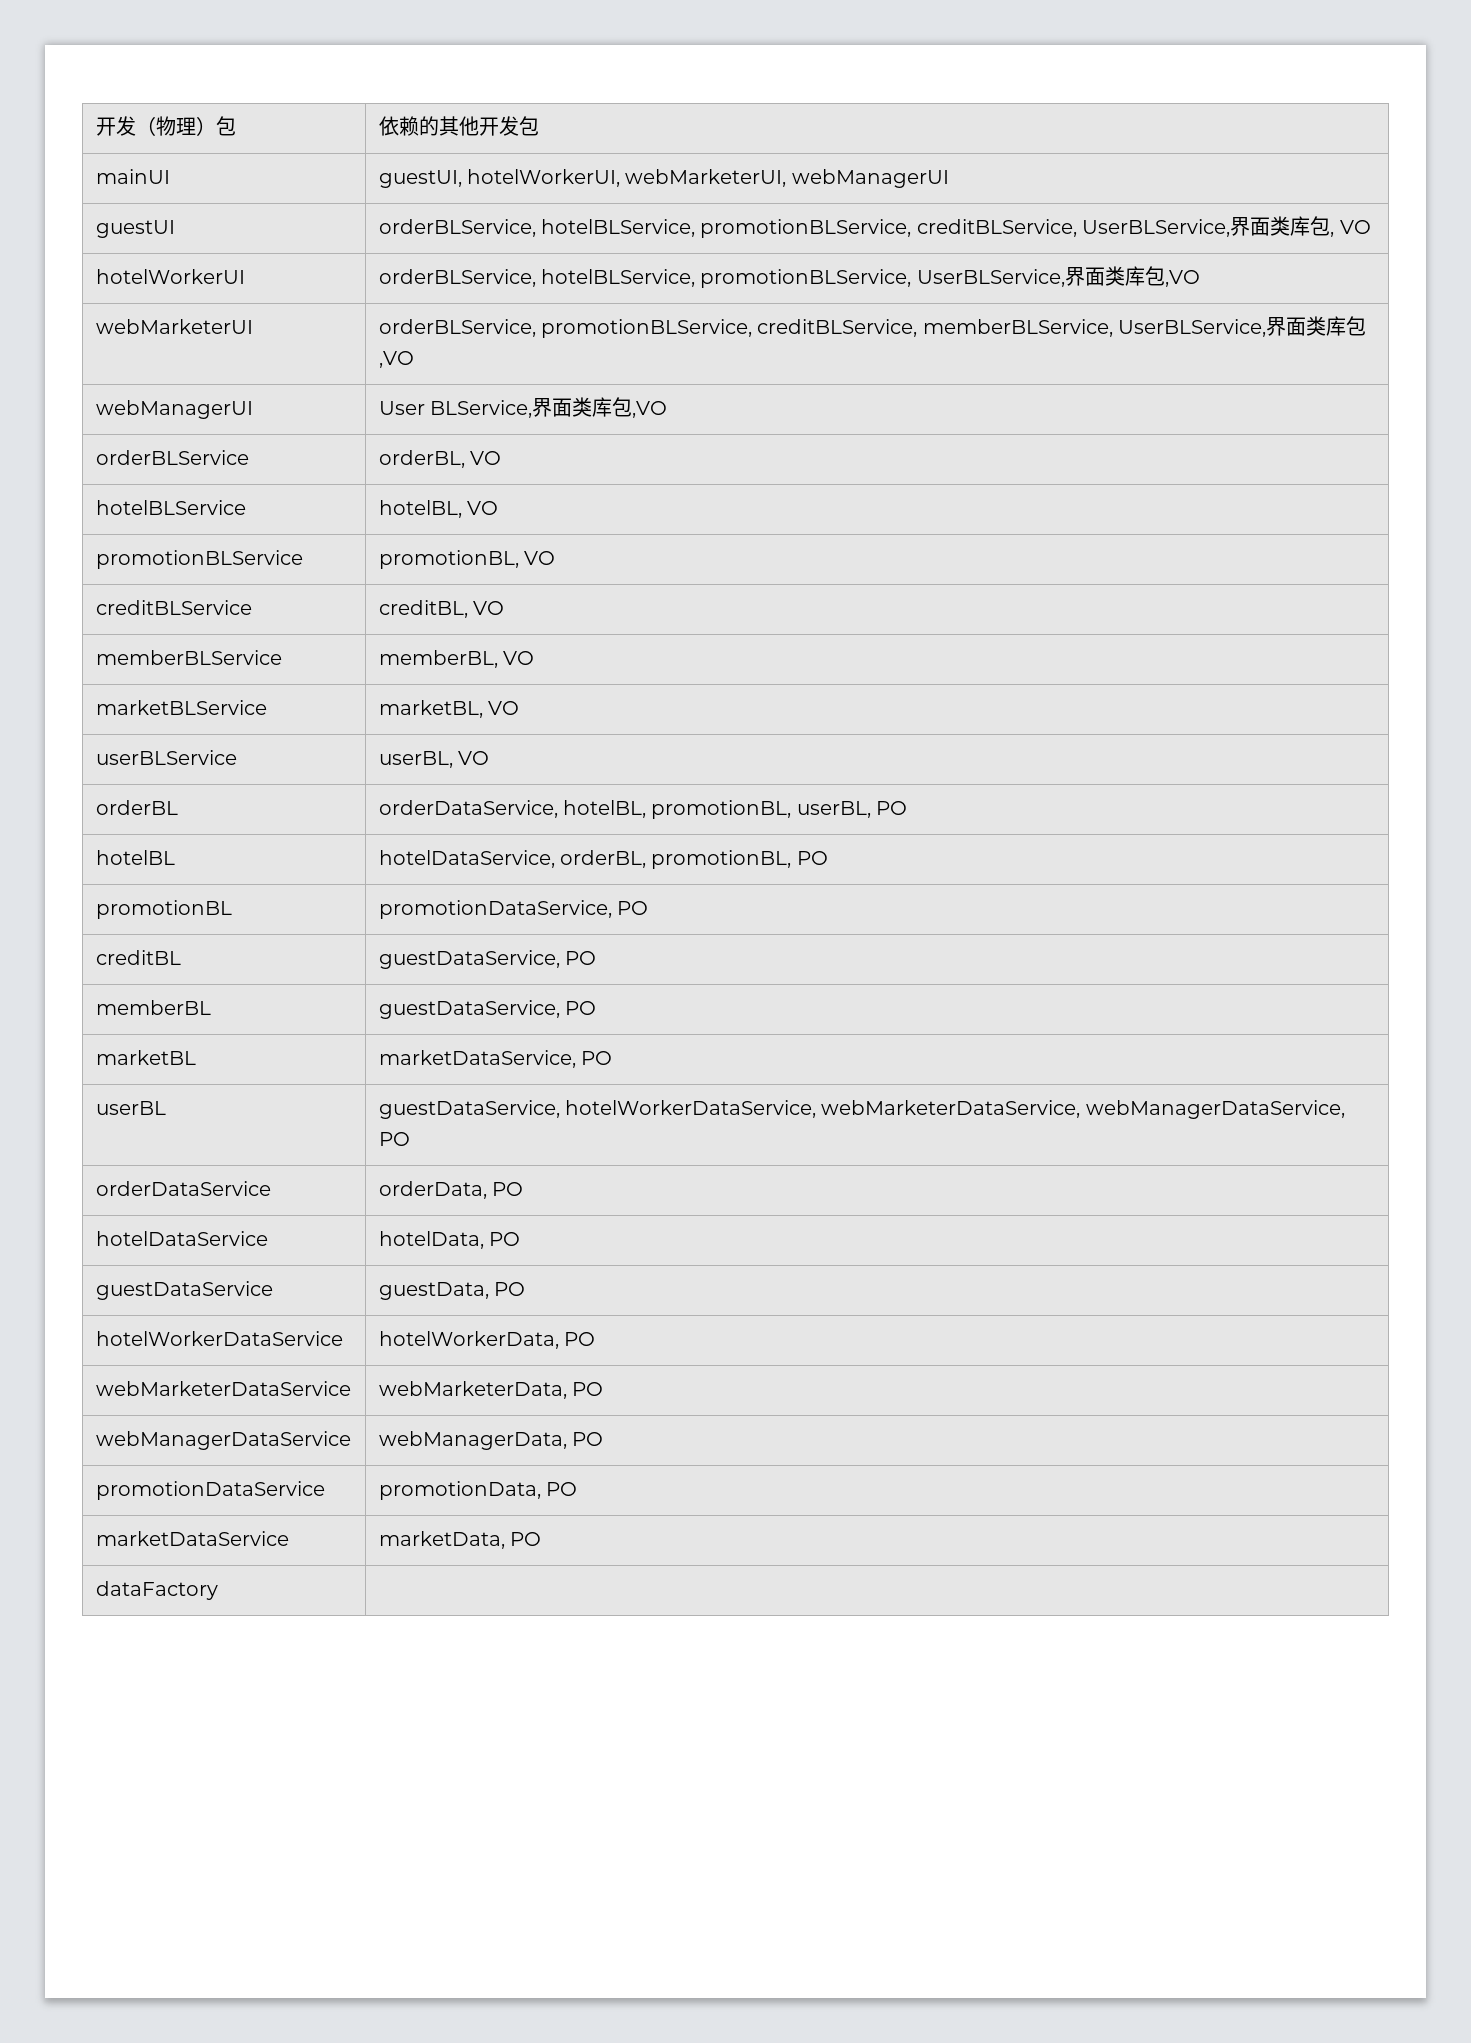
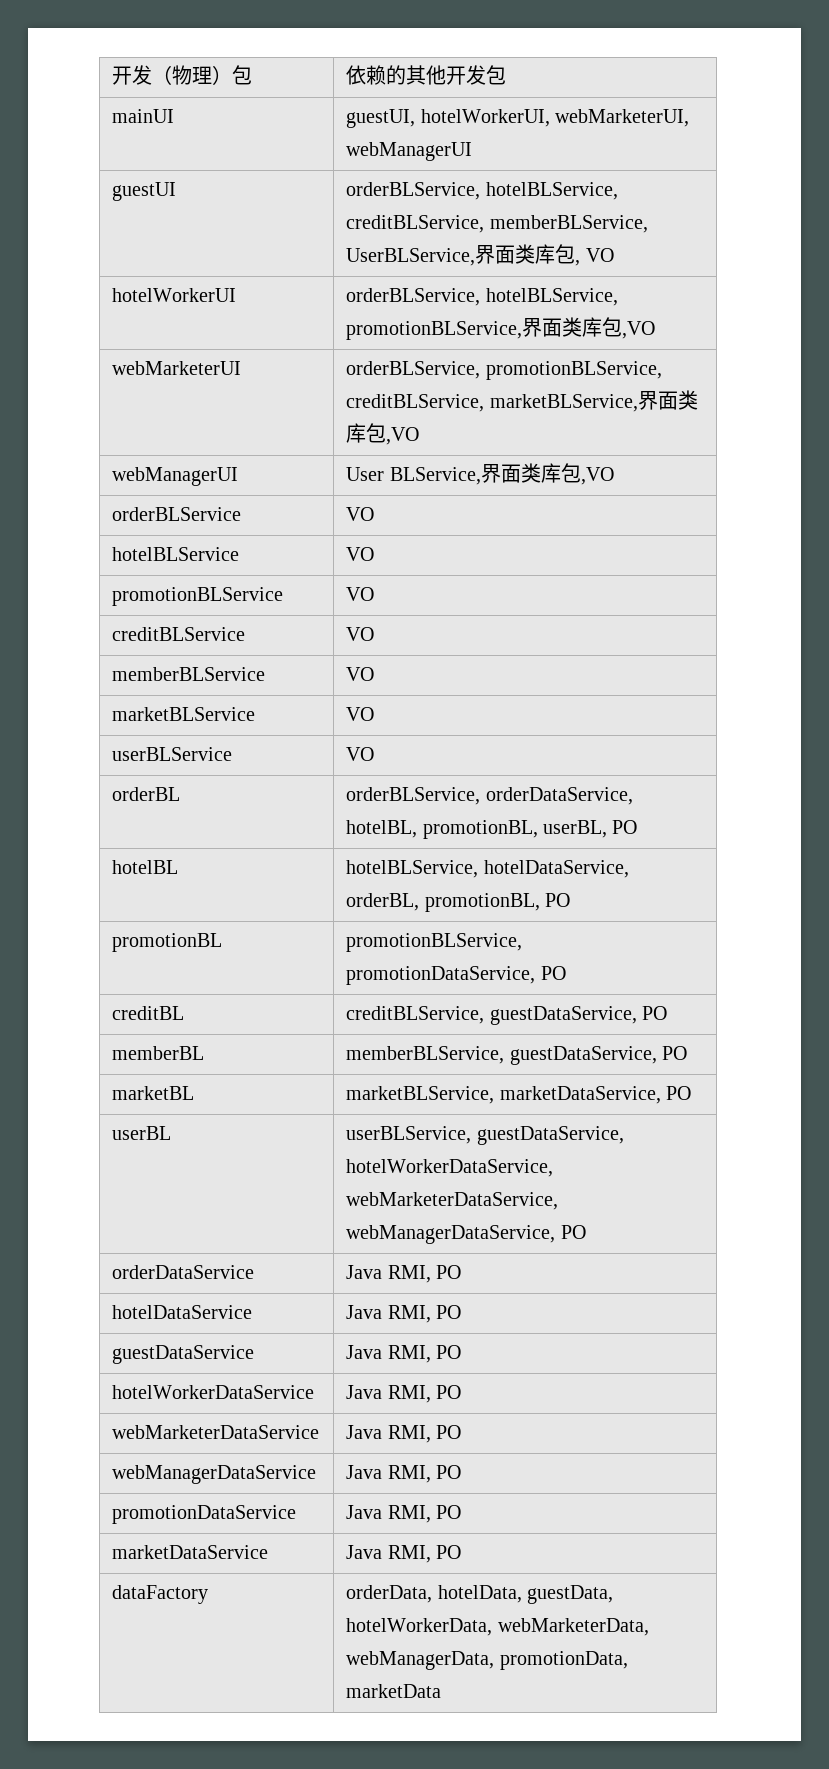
[700,219,1077,238] promotionBLService, creditBLService, -> [346,215,648,233] creditBLService, memberBLService,
[916,269,1065,287] UserBLService, -> (523, 330) none
[922,319,1267,337] memberBLService, UserBLService, -> [489,394,638,412] marketBLService,
[378,450,465,468] orderBL, -> (242, 514) none
[378,500,462,518] hotelBL, -> (240, 554) none
[378,550,519,569] promotionBL, -> (284, 596) none
[378,600,468,618] creditBL, -> (246, 634) none
[378,650,498,668] memberBL, -> (266, 674) none
[378,700,483,718] marketBL, -> (256, 714) none
[378,751,453,768] userBL, -> (233, 754) none
(178, 807) none -> [346,787,481,805] orderBLService,
(175, 857) none -> [346,860,479,878] hotelBLService,
(232, 909) none -> [346,933,523,952] promotionBLService,
(181, 957) none -> [346,1006,485,1024] creditBLService,
(211, 1007) none -> [346,1046,505,1064] memberBLService,
(196, 1057) none -> [346,1086,495,1104] marketBLService,
(166, 1108) none -> [346,1126,472,1144] userBLService,
[378,1181,487,1199] orderData, -> [346,1265,431,1283] Java RMI,
[378,1231,484,1249] hotelData, -> [346,1305,431,1323] Java RMI,
[378,1282,489,1300] guestData, -> [346,1345,431,1363] Java RMI,
[378,1331,559,1349] hotelWorkerData, -> [346,1385,431,1403] Java RMI,
[378,1381,567,1399] webMarketerData, -> [346,1425,431,1443] Java RMI,
[378,1431,567,1450] webManagerData, -> [346,1465,431,1483] Java RMI,
[378,1481,541,1500] promotionData, -> [346,1505,431,1523] Java RMI,
[378,1531,505,1549] marketData, -> [346,1545,431,1563] Java RMI,
(218, 1590) none -> [346,1585,614,1604] [346,1618,649,1636] [346,1651,628,1670] [346,1684,442,1698] orderData, hotelData, guestData, hotelWorkerData, webMarketerData, webManagerData, promotionData, marketData

